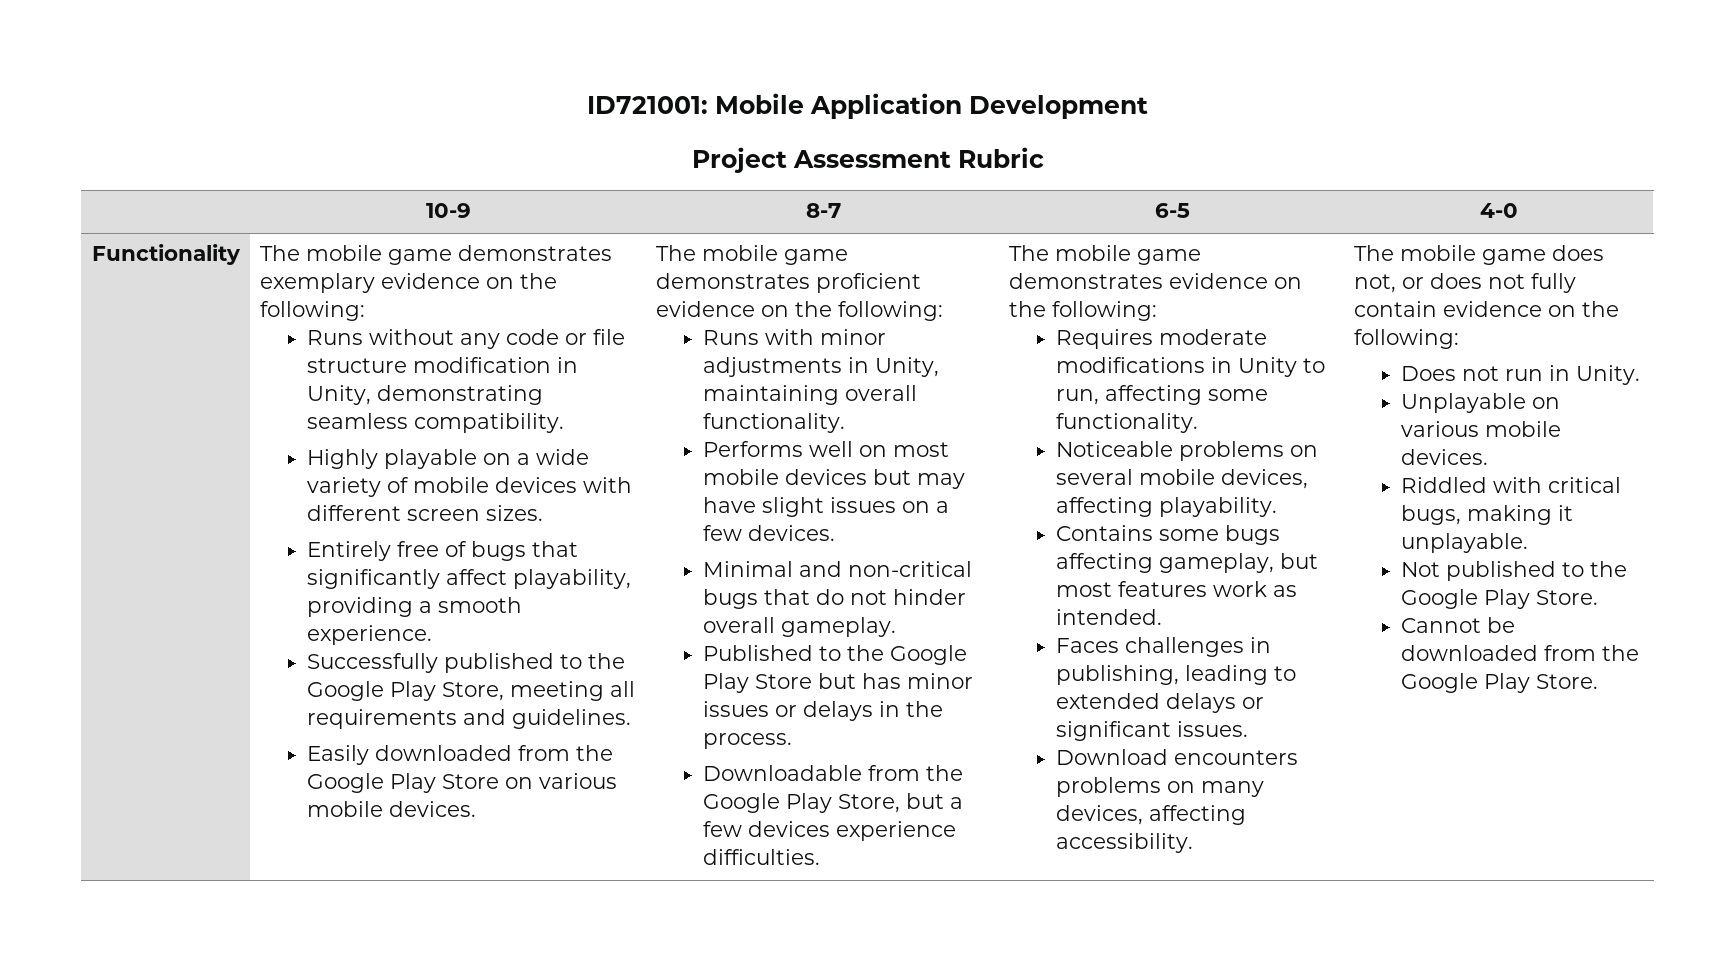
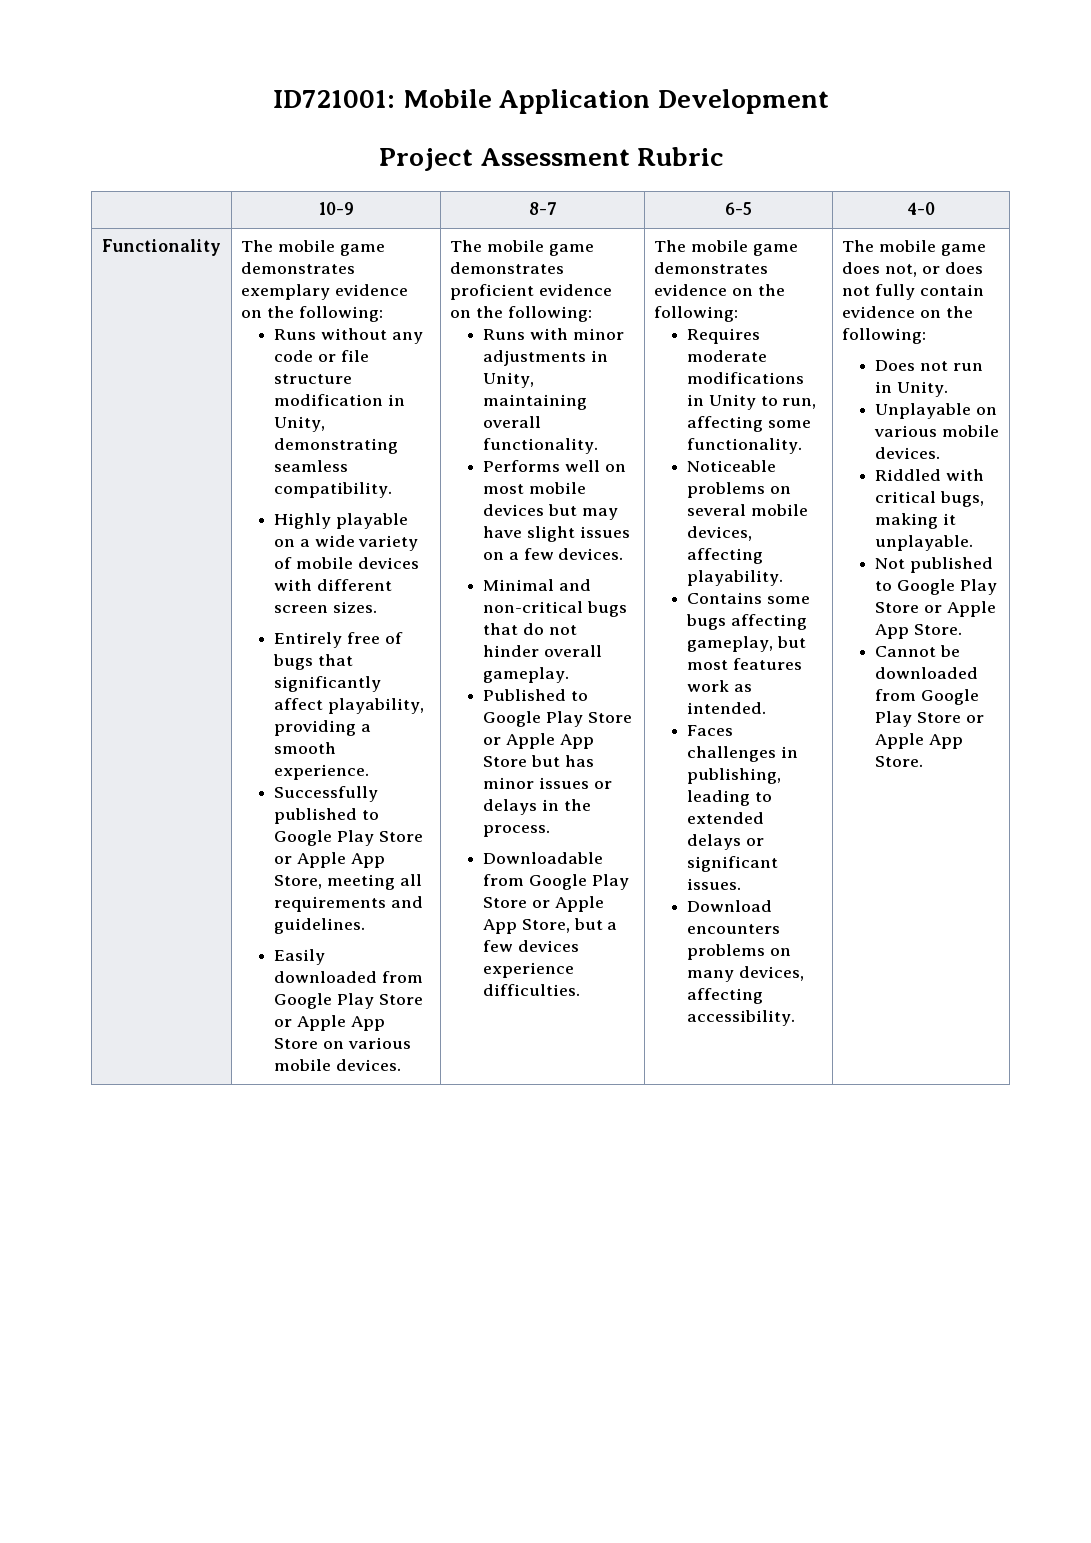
[588,653,626,669] [307,681,437,701] the Google Play -> [274,830,423,846] [274,852,385,868] Google Play Store or Apple App
[576,745,614,761] [307,773,500,793] the Google Play Store -> [274,993,423,1009] [274,1015,385,1031] [274,1038,319,1049] Google Play Store or Apple App Store
[847,645,968,665] [703,673,813,693] the Google Play Store -> [483,711,632,727] [483,733,594,749] [483,756,528,767] Google Play Store or Apple App Store
[926,765,964,781] [703,793,833,813] the Google Play -> [528,874,629,890] [483,896,604,912] [483,919,518,934] Google Play Store or Apple App
[1590,561,1628,577] [1401,589,1531,609] the Google Play -> [896,579,997,595] [875,601,996,617] [875,624,910,639] Google Play Store or Apple App
[1602,645,1640,661] [1401,673,1531,693] the Google Play -> [920,689,979,705] [875,711,984,727] [875,733,963,749] Google Play Store or Apple App

